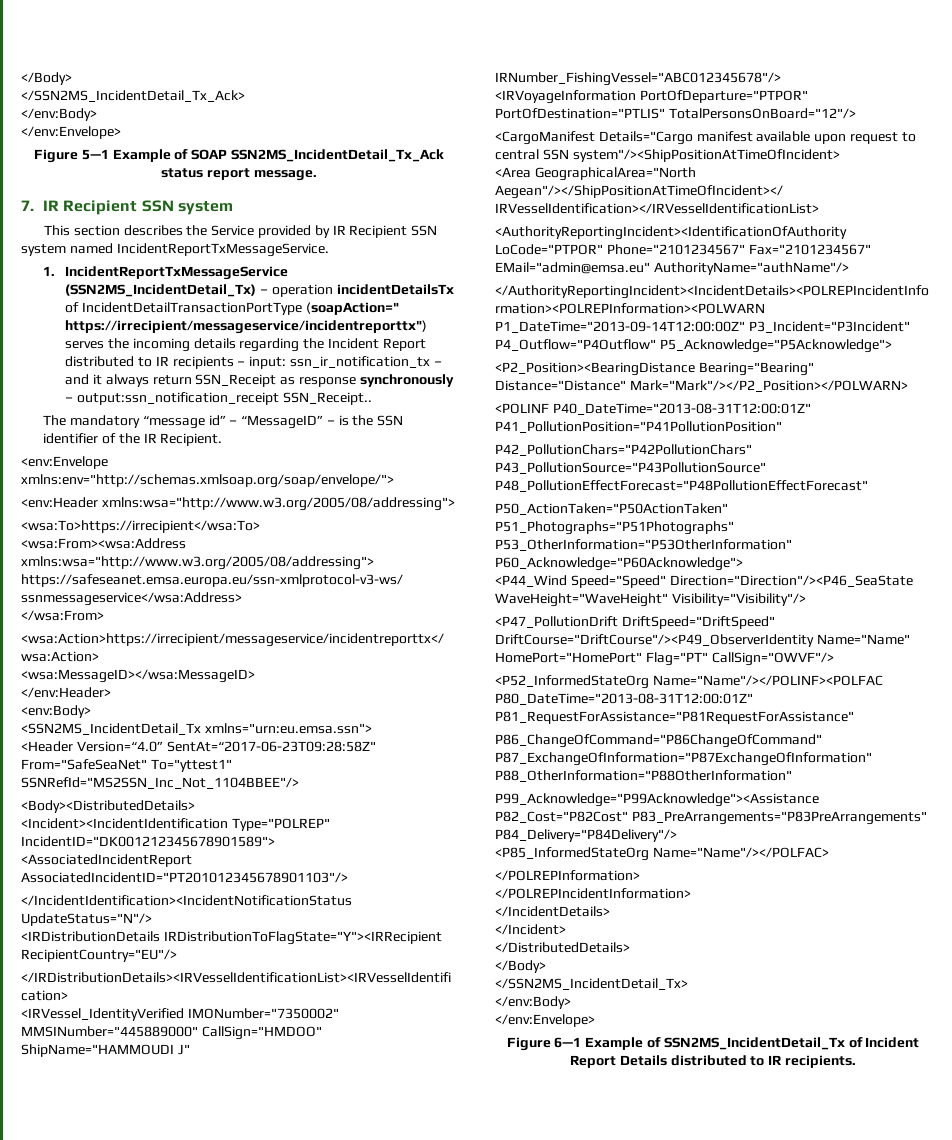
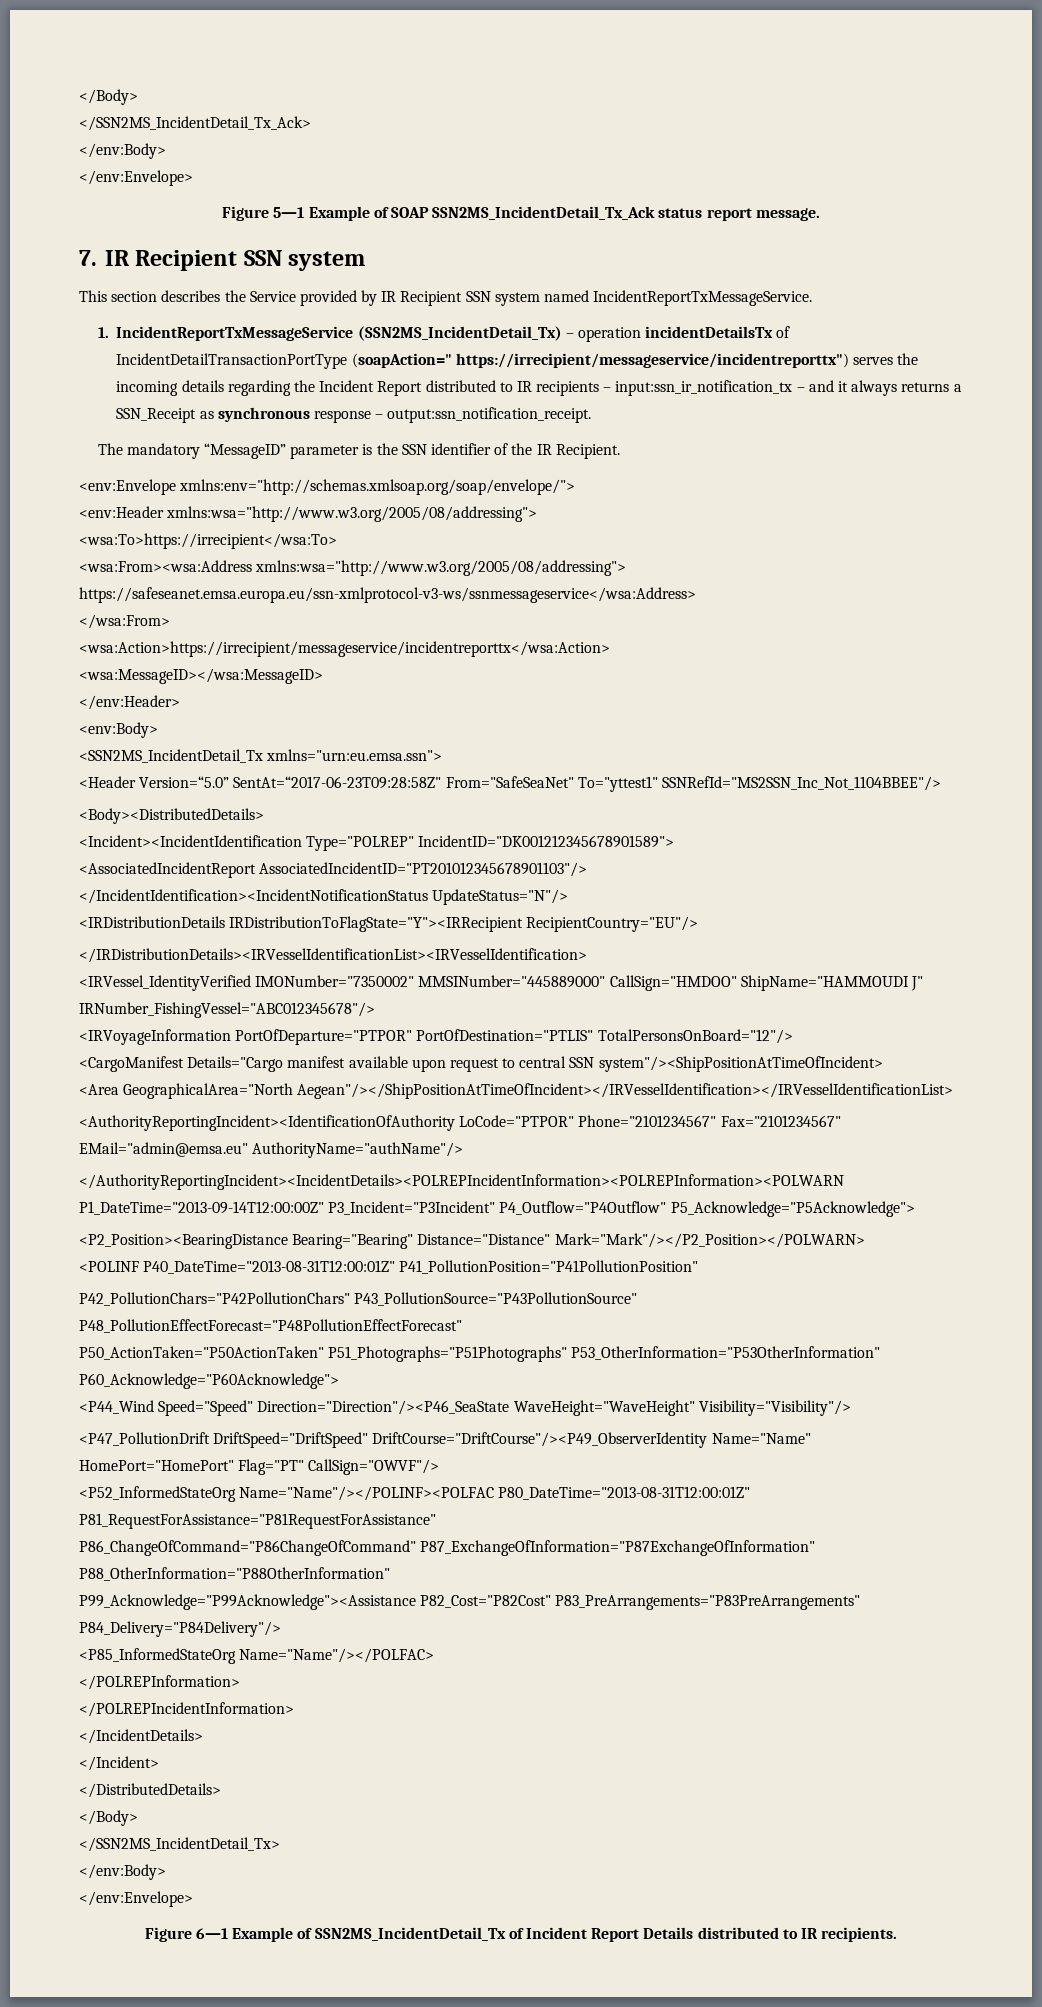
[249,356,430,369] input: ssn_ir_notification_tx -> [615,380,793,396] input:ssn_ir_notification_tx
[152,374,454,387] [65,392,372,405] [43,415,335,429] return SSN_Receipt as response synchronously – output:ssn_notification_receipt SSN_Receipt.. // The mandatory “message id” – “MessageID” – -> [901,382,962,392] [116,407,592,423] [97,443,360,459] returns a SSN_Receipt as synchronous response – output:ssn_notification_receipt. // The mandatory “MessageID” parameter
[76,741,163,752] Version=“4.0” -> [139,776,230,788] Version=“5.0”

